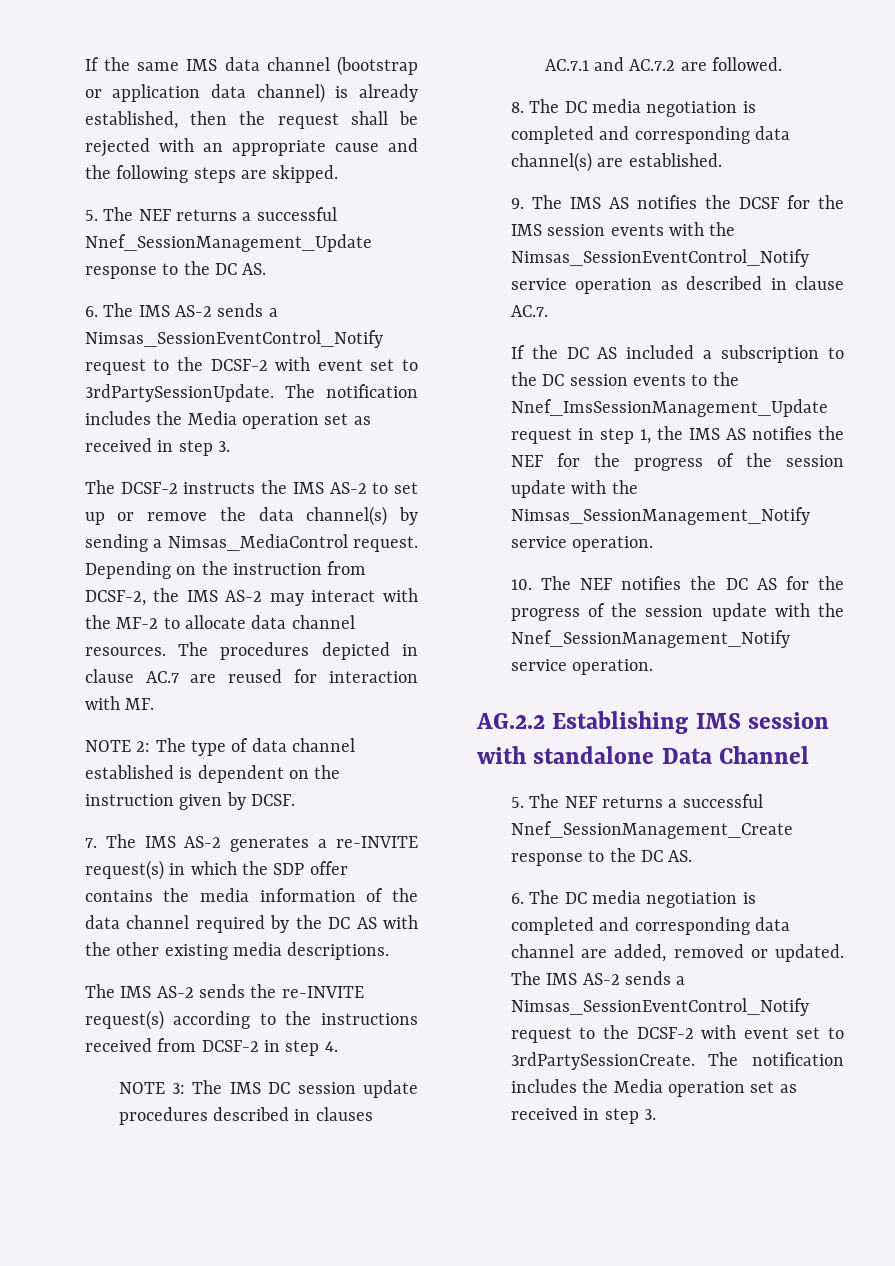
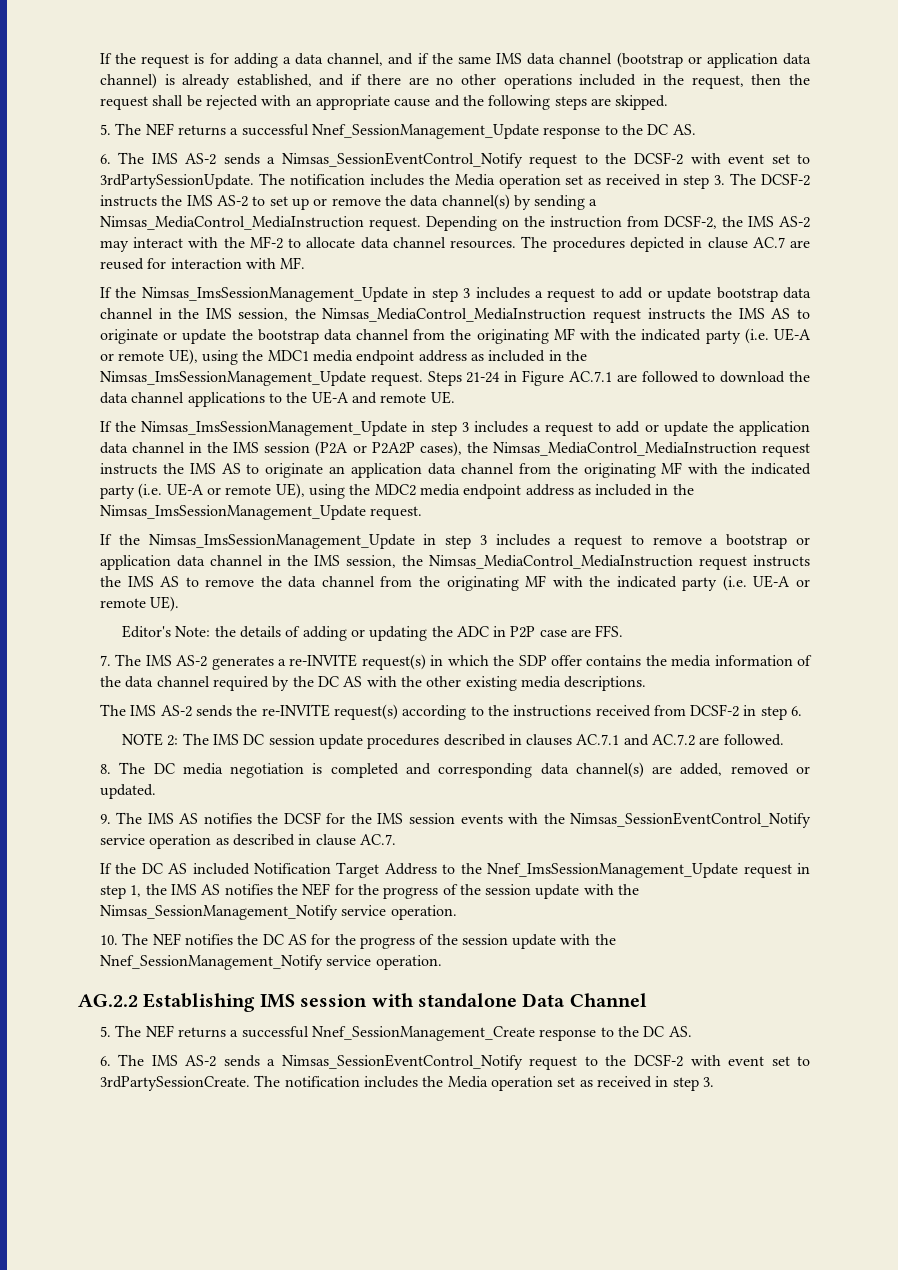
[84,57,130,71] If the -> [99,53,453,68] If the request is for adding a data channel, and if the
(178, 120) none -> [319,74,744,89] and if there are no other operations included in the request,
(230, 446) // -> (726, 180) none
[167,534,348,551] Nimsas_MediaControl -> [99,216,364,230] Nimsas_MediaControl_MediaInstruction
[84,738,356,756] [84,765,341,783] [84,792,295,810] NOTE 2: The type of data channel established is dependent on the instruction given by DCSF. -> [99,287,812,302] [99,308,810,323] [99,328,812,344] [99,349,587,365] [99,370,811,386] [99,391,455,407] [99,421,810,436] [99,441,810,457] [99,462,811,478] [99,483,694,499] [99,505,423,520] [99,534,810,549] [99,555,810,570] [99,575,810,591] [99,596,180,612] [121,625,624,641] If the Nimsas_ImsSessionManagement_Update in step 3 includes a request to add or update bootstrap data channel in the IMS session, the Nimsas_MediaControl_MediaInstruction request instructs the IMS AS to originate or update the bootstrap data channel from the originating MF with the indicated party (i.e. UE-A or remote UE), using the MDC1 media endpoint address as included in the Nimsas_ImsSessionManagement_Update request. Steps 21-24 in Figure AC.7.1 are followed to download the data channel applications to the UE-A and remote UE. // If the Nimsas_ImsSessionManagement_Update in step 3 includes a request to add or update the application data channel in the IMS session (P2A or P2A2P cases), the Nimsas_MediaControl_MediaInstruction request instructs the IMS AS to originate an application data channel from the originating MF with the indicated party (i.e. UE-A or remote UE), using the MDC2 media endpoint address as included in the Nimsas_ImsSessionManagement_Update request. // If the Nimsas_ImsSessionManagement_Update in step 3 includes a request to remove a bootstrap or application data channel in the IMS session, the Nimsas_MediaControl_MediaInstruction request instructs the IMS AS to remove the data channel from the originating MF with the indicated party (i.e. UE-A or remote UE). // Editor's Note: the details of adding or updating the ADC in P2P case are FFS.
[324,1041,338,1052] [118,1082,185,1094] 4. // NOTE 3: -> [791,706,803,716] [121,733,179,746] 6. // NOTE 2:
[628,153,722,167] established. -> [680,763,810,776] [99,784,156,799] added, removed or updated.
[703,345,844,363] [510,372,686,386] a subscription to the DC session events -> [254,862,437,878] Notification Target Address
[564,890,756,908] [510,917,790,935] [510,944,844,962] [510,971,541,985] DC media negotiation is completed and corresponding data channel are added, removed or updated. The -> (145, 1060) none

